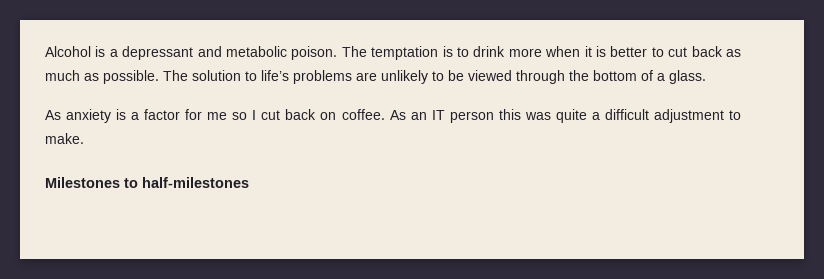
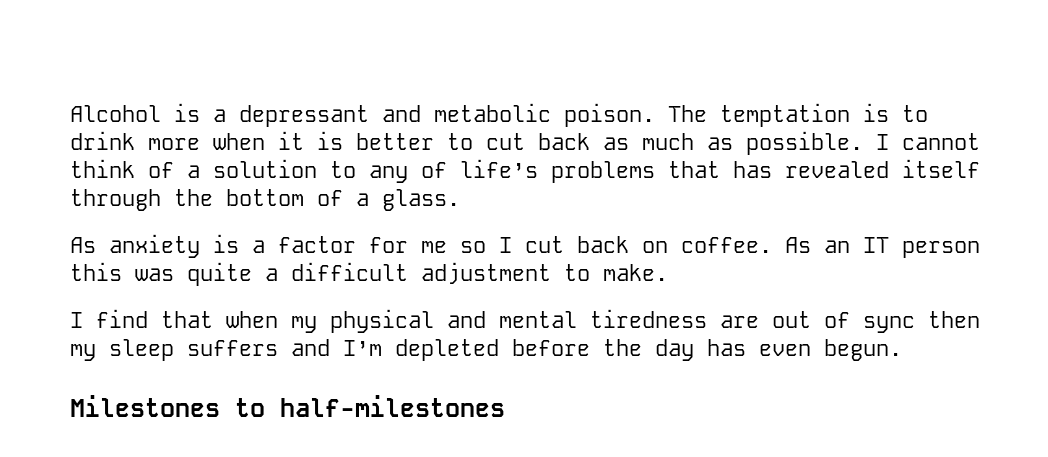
[163,70,512,84] The solution to life’s problems are unlikely to be viewed -> [876,133,980,150] [70,159,980,183] I cannot think of a solution to any of life’s problems that has revealed itself
(84, 138) none -> [70,309,980,333] [70,339,902,361] // I find that when my physical and mental tiredness are out of sync then my sleep suffers and I’m depleted before the day has even begun.

